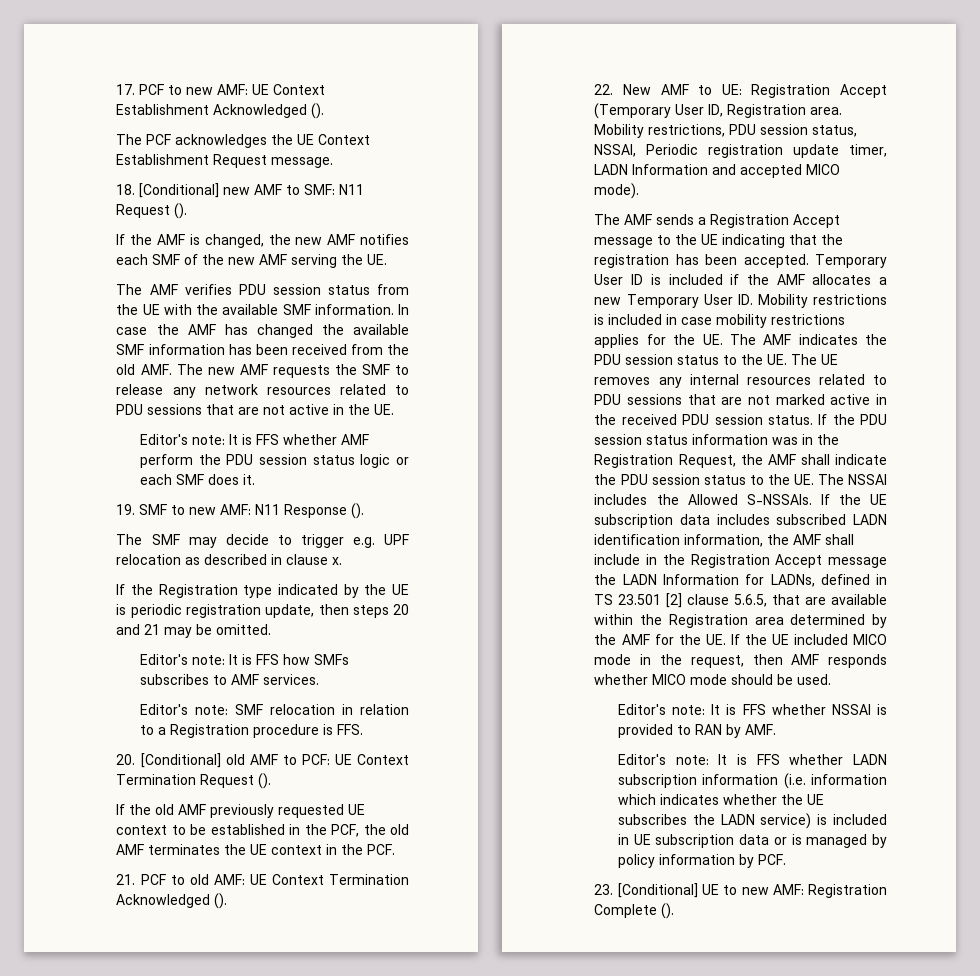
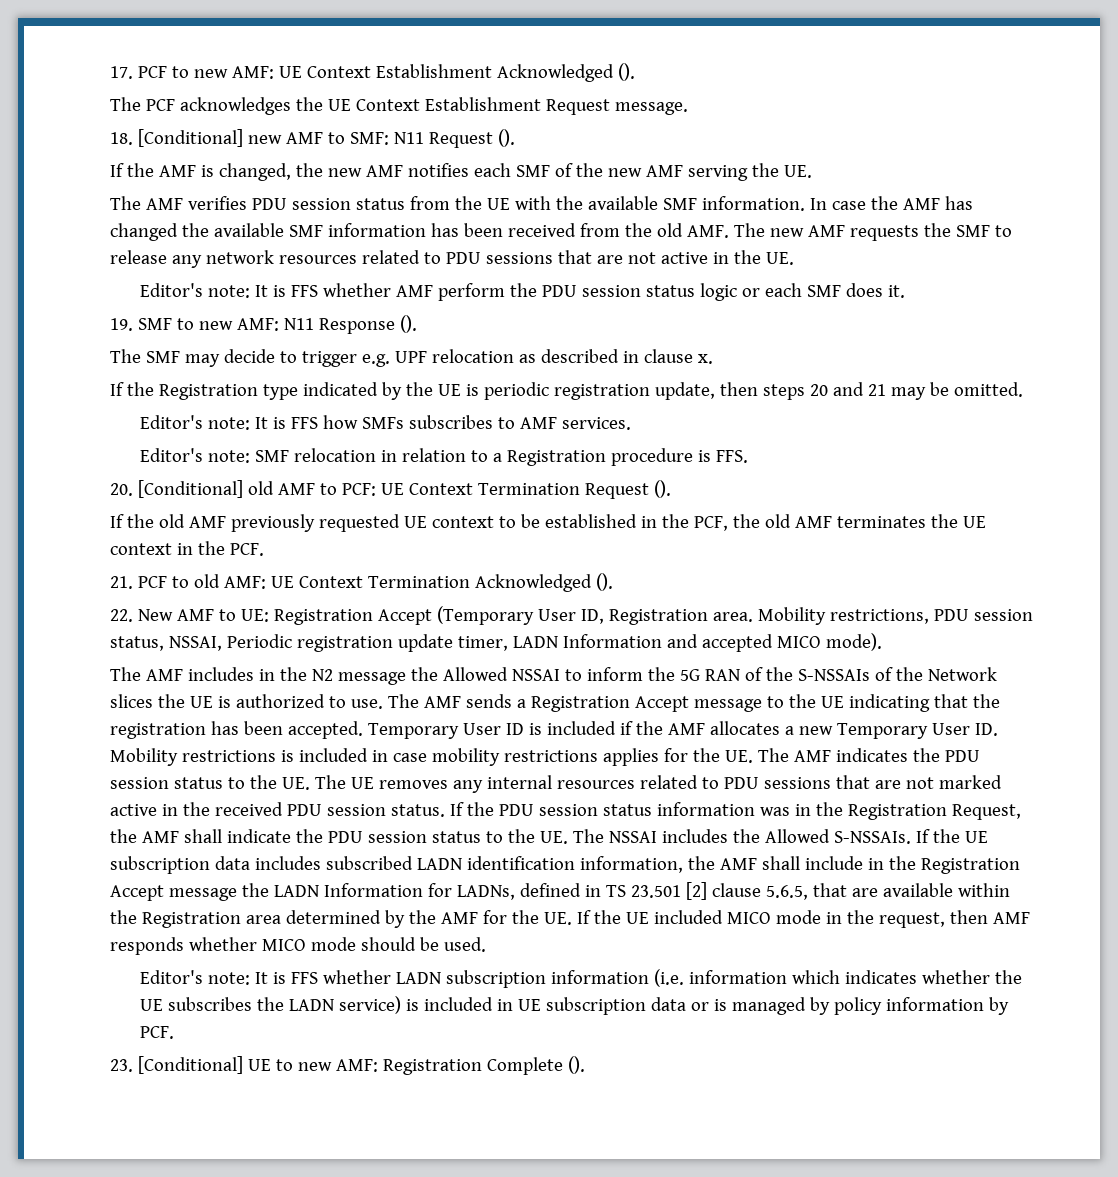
(653, 219) none -> [187,667,997,685] [109,694,461,709] includes in the N2 message the Allowed NSSAI to inform the 5G RAN of the S-NSSAIs of the Network slices the UE is authorized to use. The AMF
[617,704,887,715] [617,724,776,738] // Editor's note: It is FFS whether NSSAI is provided to RAN by AMF. -> (486, 944) none

